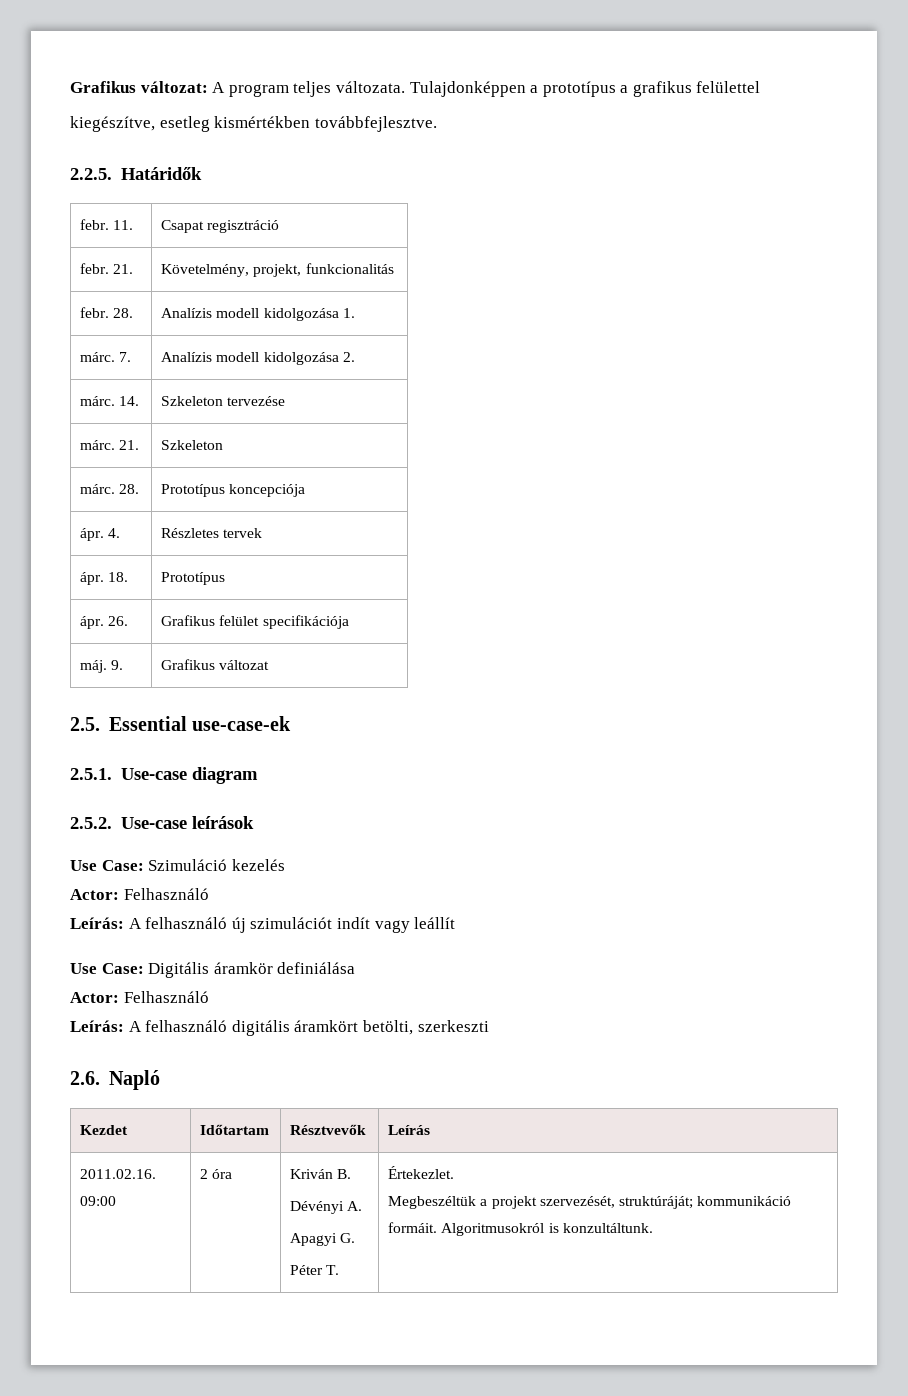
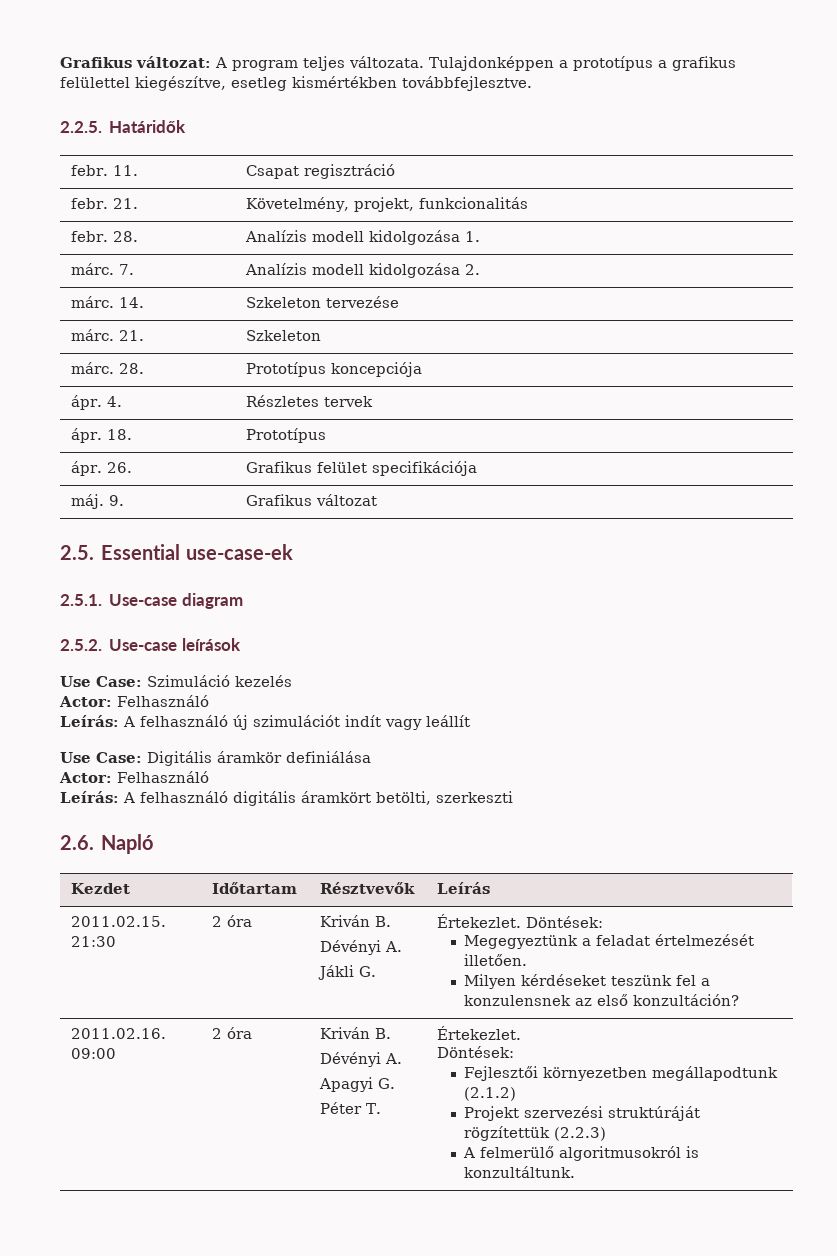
(761, 87) // -> (130, 82) none
(431, 1130) none -> [71,916,167,927] [71,936,117,947] [212,915,253,927] [320,915,392,927] [320,940,403,955] [318,965,377,980] [437,914,604,928] [464,934,755,949] [464,954,528,966] [464,974,711,989] [464,994,740,1006] // 2011.02.15. 21:30 | 2 óra | Kriván B. // Dévényi A. // Jákli G. | Értekezlet. Döntések: // Megegyeztünk a feladat értelmezését illetően. // Milyen kérdéseket teszünk fel a konzulensnek az első konzultáción?
[388,1196,792,1209] [388,1222,545,1236] Megbeszéltük a projekt szervezését, struktúráját; kommunikáció formáit. Algoritmusokról -> [437,1046,515,1058] [464,1066,779,1081] [464,1087,517,1101] [464,1106,701,1121] [464,1126,607,1141] [463,1146,682,1161] Döntések: // Fejlesztői környezetben megállapodtunk (2.1.2) // Projekt szervezési struktúráját rögzítettük (2.2.3) // A felmerülő algoritmusokról

